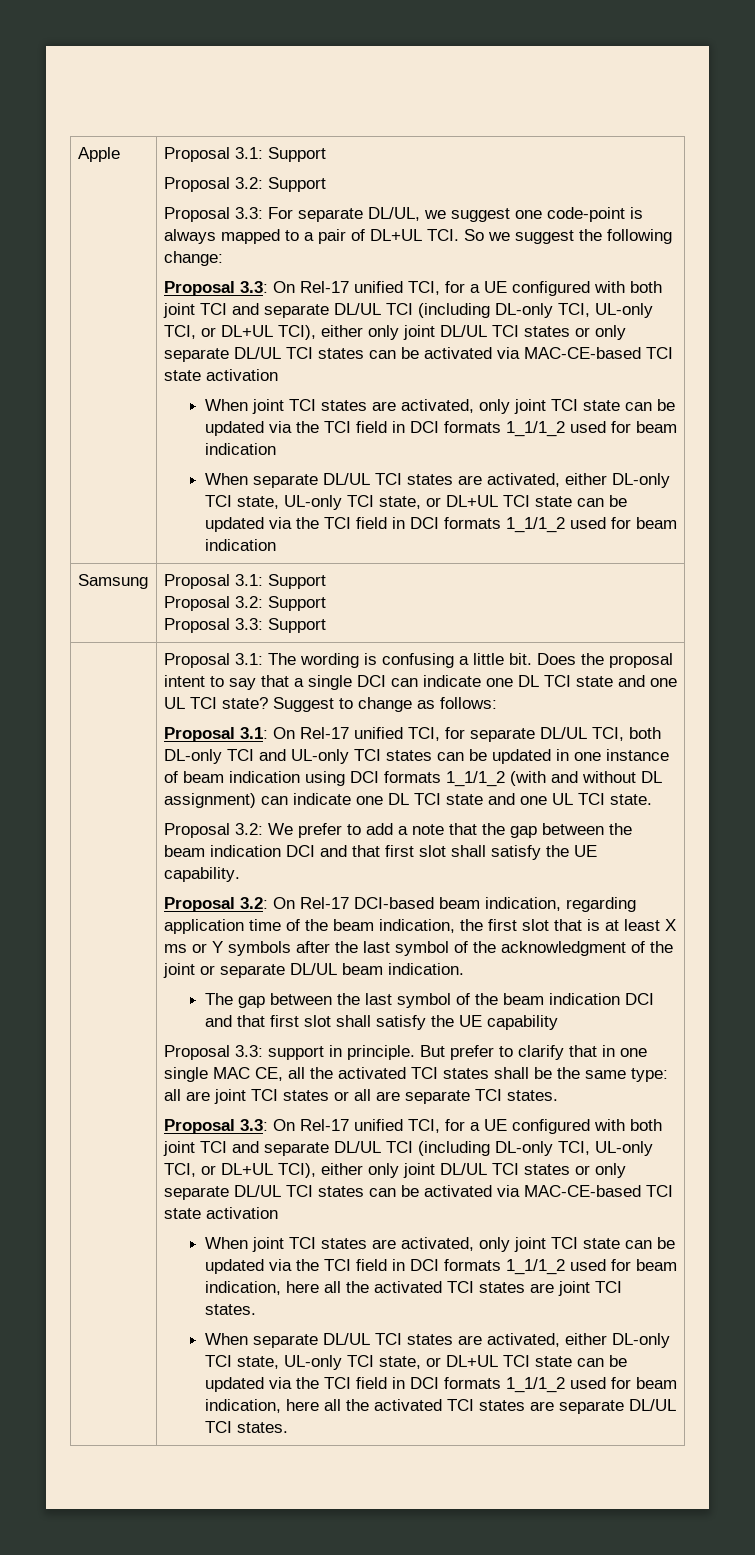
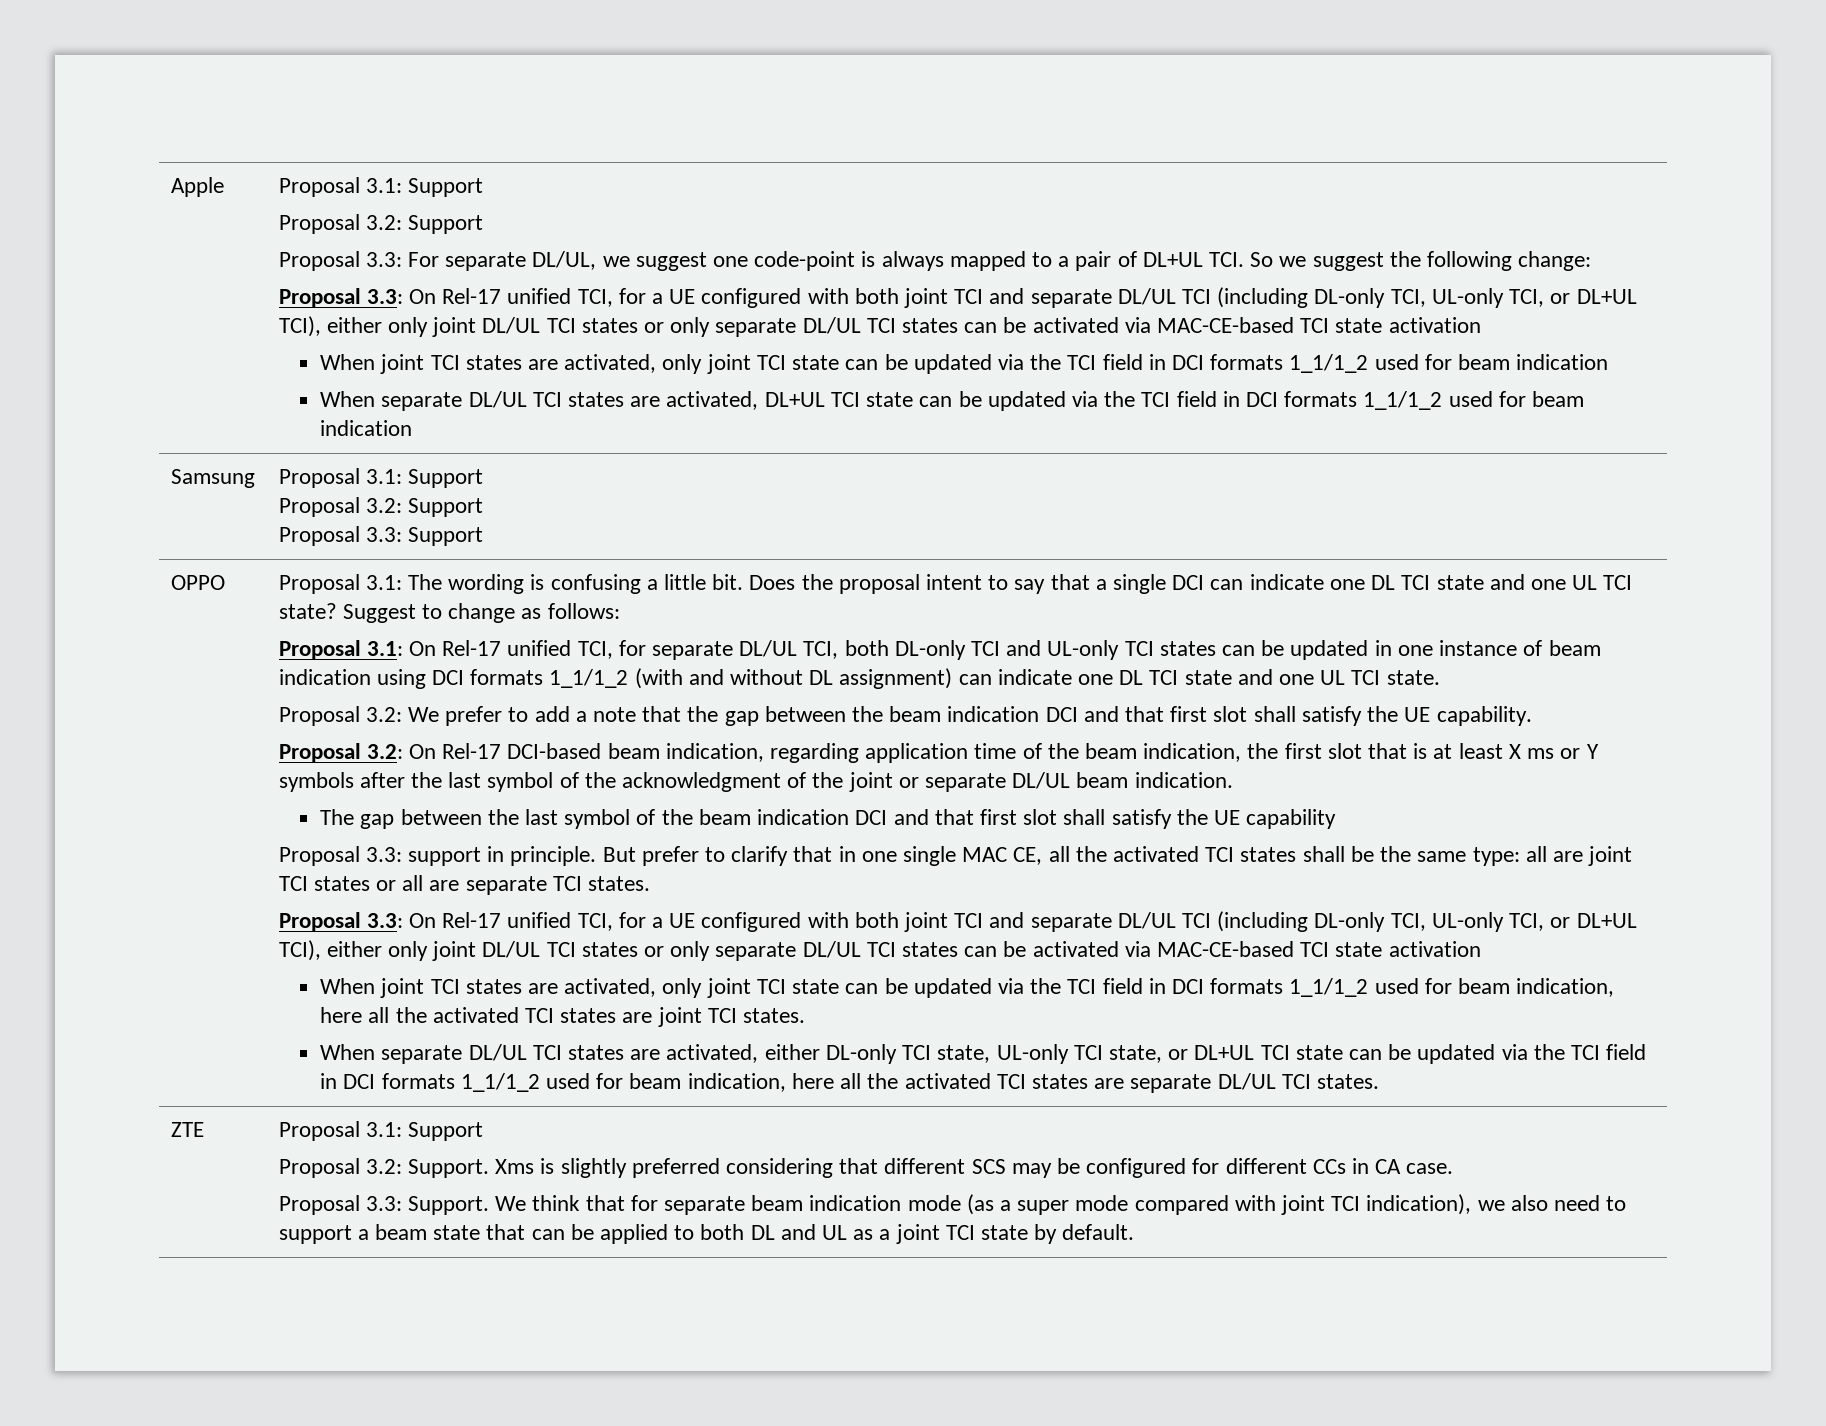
[565,473,671,488] [205,495,442,510] either DL-only TCI state, UL-only TCI state, or -> (759, 400) none
(326, 625) none -> [170,575,225,590] OPPO
(289, 1427) none -> [170,1122,204,1137] [278,1121,483,1141] [278,1158,1454,1178] [278,1194,1627,1215] [278,1224,1135,1244] // ZTE | Proposal 3.1: Support // Proposal 3.2: Support. Xms is slightly preferred considering that different SCS may be configured for different CCs in CA case. // Proposal 3.3: Support. We think that for separate beam indication mode (as a super mode compared with joint TCI indication), we also need to support a beam state that can be applied to both DL and UL as a joint TCI state by default.

